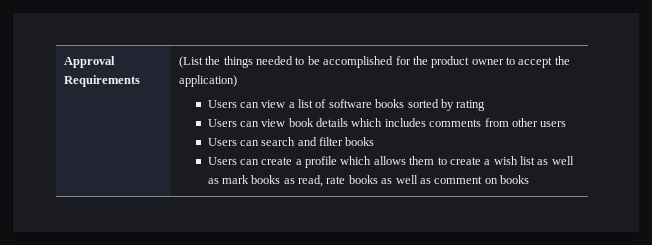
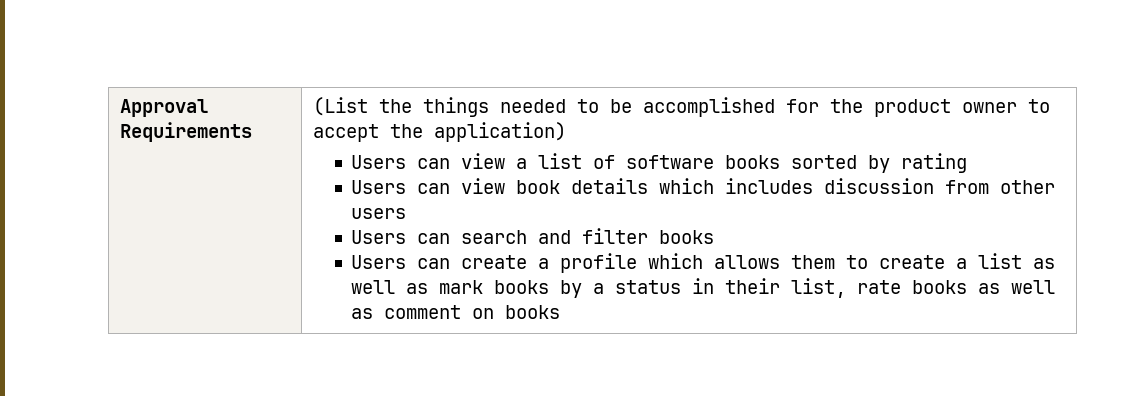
[429,119,482,127] comments -> [824,178,935,194] discussion
[493,156,518,165] wish -> (968, 263) none
[283,175,324,187] as read, -> [560,278,847,298] by a status in their list,

